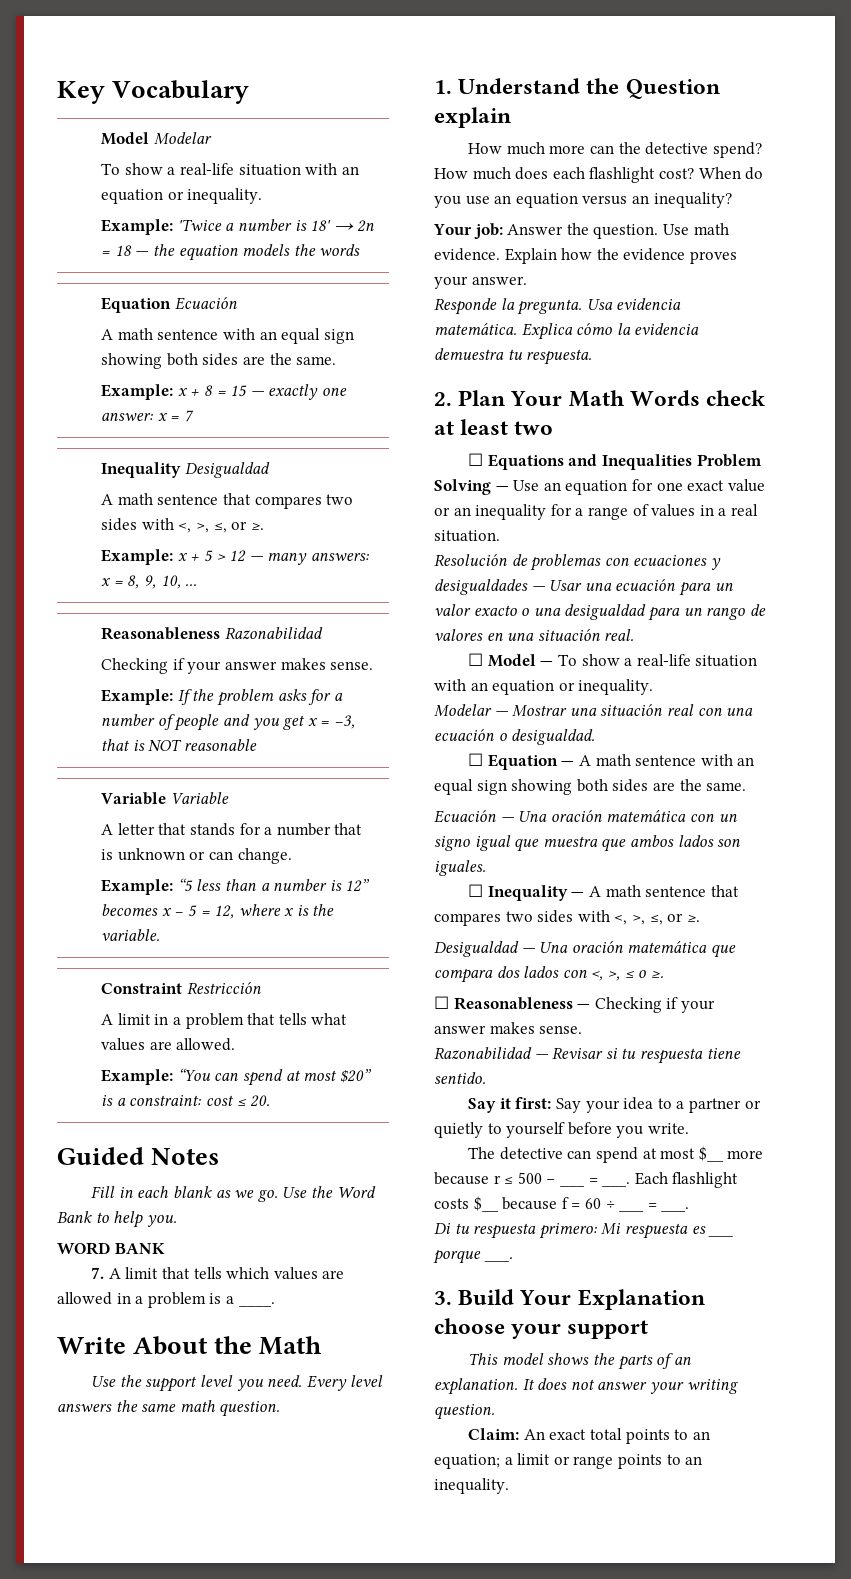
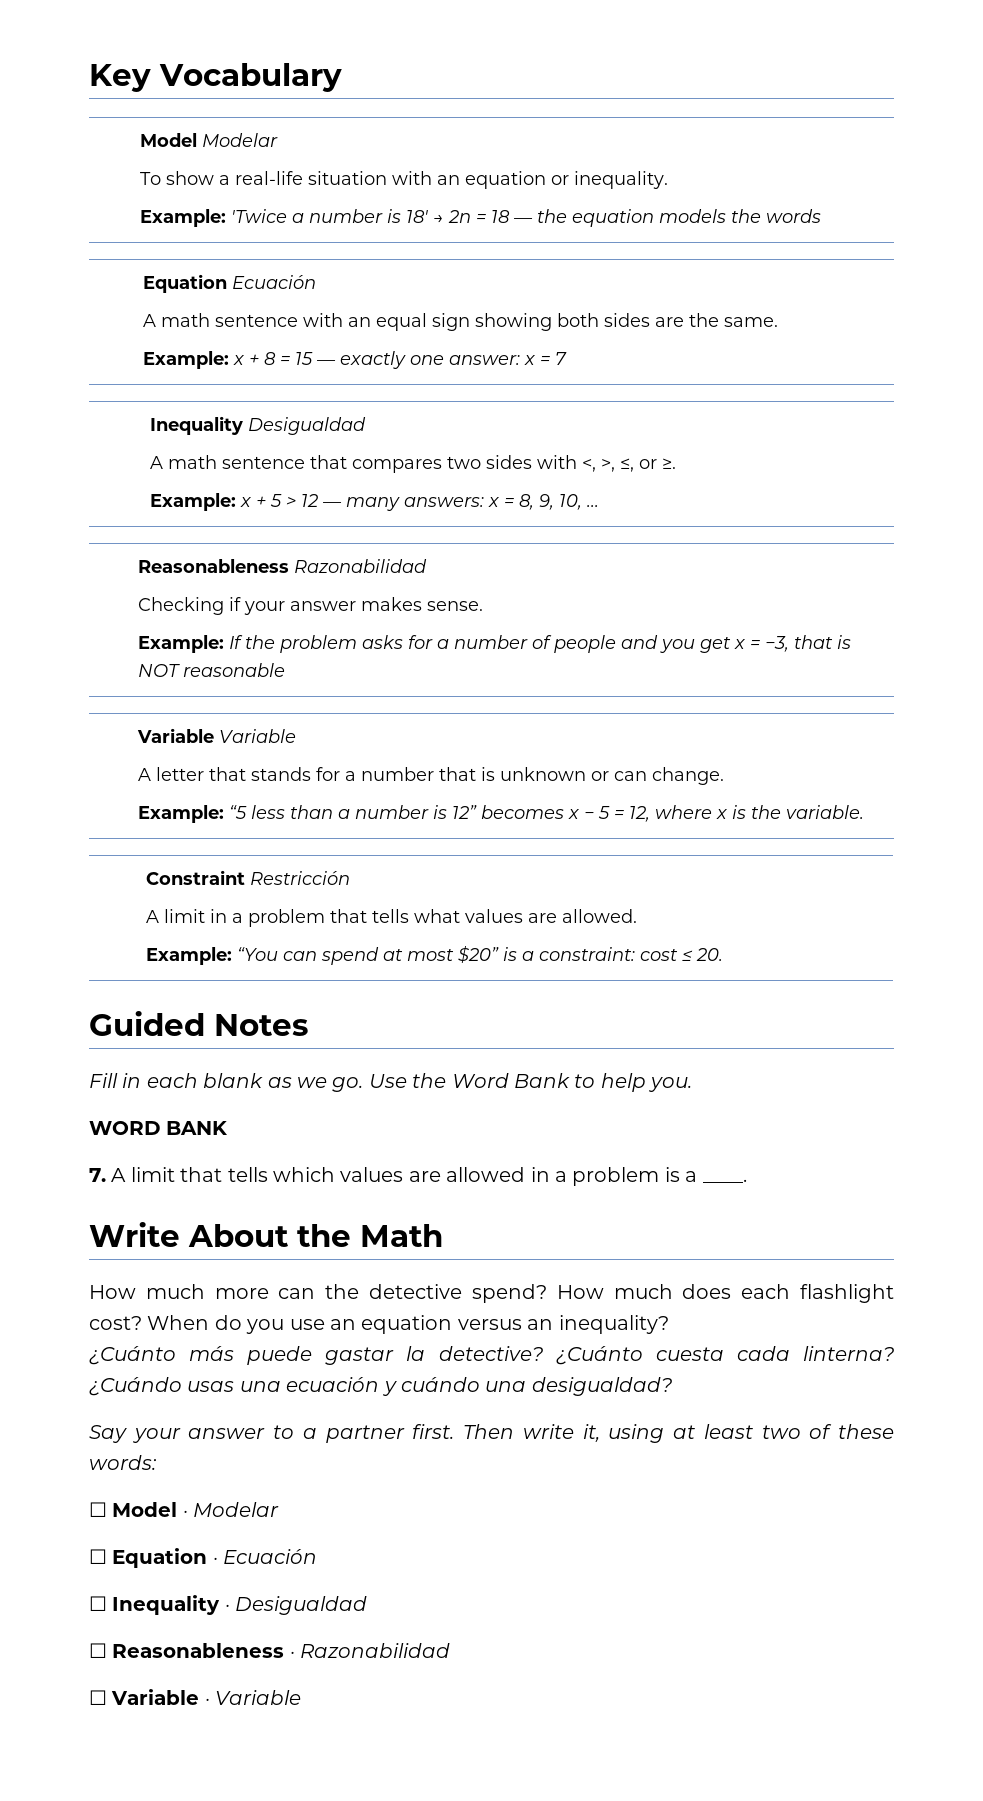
[91,1375,384,1392] [57,1400,281,1417] [434,78,720,99] [434,107,511,128] // Use the support level you need. Every level answers the same math question. // 1. Understand the Question explain -> (443, 1235) none
[433,223,729,239] [434,248,737,264] [434,276,527,289] [434,298,682,315] [434,323,700,340] [434,348,593,365] [434,390,766,407] [434,419,554,435] [468,453,762,470] [434,479,765,495] [434,504,758,520] [434,530,500,542] [434,554,721,571] [434,579,733,596] [434,604,766,621] [434,629,635,641] [468,653,758,667] [434,679,654,695] [434,704,754,717] [434,729,596,745] [468,753,755,770] [434,779,747,795] [434,810,737,823] [434,835,741,852] [434,860,486,876] [468,884,739,901] [434,910,700,926] [434,941,736,958] [434,966,664,983] [434,996,715,1013] [434,1022,583,1034] [434,1047,741,1064] [434,1072,486,1084] [468,1097,761,1113] [434,1122,689,1138] [468,1146,764,1163] [434,1172,556,1185] [559,1184,585,1187] [588,1172,739,1188] [434,1196,615,1212] [619,1209,645,1212] [647,1203,690,1212] [434,1223,706,1239] [708,1234,734,1237] [433,1250,513,1264] [434,1289,705,1310] [434,1318,649,1339] [468,1353,691,1370] [434,1378,738,1395] [434,1404,495,1420] [468,1428,710,1444] [434,1453,703,1469] [434,1478,509,1494] Your job: Answer the question. Use math evidence. Explain how the evidence proves your answer. // Responde la pregunta. Usa evidencia matemática. Explica cómo la evidencia demuestra tu respuesta. // 2. Plan Your Math Words check at least two // ☐ Equations and Inequalities Problem Solving — Use an equation for one exact value or an inequality for a range of values in a real situation. // Resolución de problemas con ecuaciones y desigualdades — Usar una ecuación para un valor exacto o una desigualdad para un rango de valores en una situación real. // ☐ Model — To show a real-life situation with an equation or inequality. // Modelar — Mostrar una situación real con una ecuación o desigualdad. // ☐ Equation — A math sentence with an equal sign showing both sides are the same. // Ecuación — Una oración matemática con un signo igual que muestra que ambos lados son iguales. // ☐ Inequality — A math sentence that compares two sides with <, >, ≤, or ≥. // Desigualdad — Una oración matemática que compara dos lados con <, >, ≤ o ≥. // ☐ Reasonableness — Checking if your answer makes sense. // Razonabilidad — Revisar si tu respuesta tiene sentido. // Say it first: Say your idea to a partner or quietly to yourself before you write. // The detective can spend at most $__ more because r ≤ 500 − ___ = ___. Each flashlight costs $__ because f = 60 ÷ ___ = ___. // Di tu respuesta primero: Mi respuesta es ___ porque ___. // 3. Build Your Explanation choose your support // This model shows the parts of an explanation. It does not answer your writing question. // Claim: An exact total points to an equation; a limit or range points to an inequality. -> [89,1346,894,1365] [89,1377,672,1396] [89,1424,895,1443] [89,1455,157,1470] [89,1502,280,1517] [89,1548,318,1568] [89,1595,368,1615] [89,1643,451,1658] [89,1689,302,1705] ¿Cuánto más puede gastar la detective? ¿Cuánto cuesta cada linterna? ¿Cuándo usas una ecuación y cuándo una desigualdad? // Say your answer to a partner first. Then write it, using at least two of these words: // ☐ Model · Modelar // ☐ Equation · Ecuación // ☐ Inequality · Desigualdad // ☐ Reasonableness · Razonabilidad // ☐ Variable · Variable

